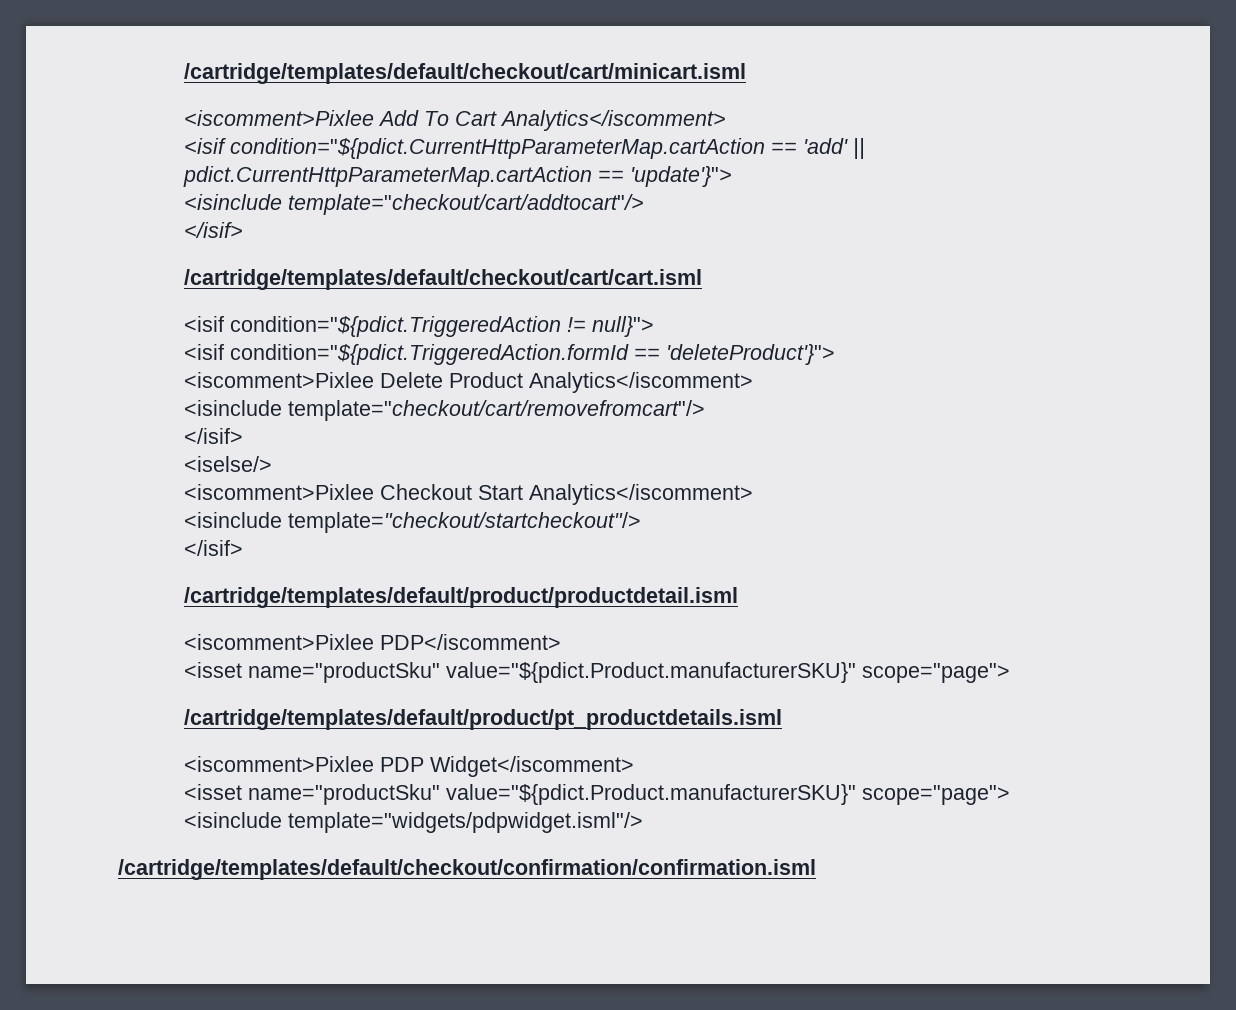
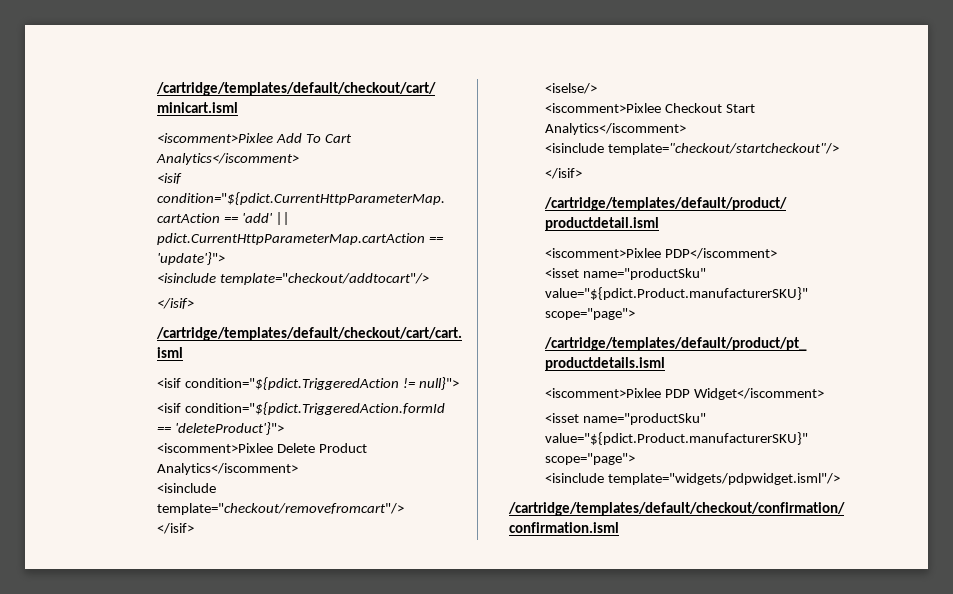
[287,194,644,215] template="checkout/cart/addtocart"/> -> [220,273,430,285] template="checkout/addtocart"/>
[287,400,705,421] template="checkout/cart/removefromcart"/> -> [157,503,405,515] template="checkout/removefromcart"/>

